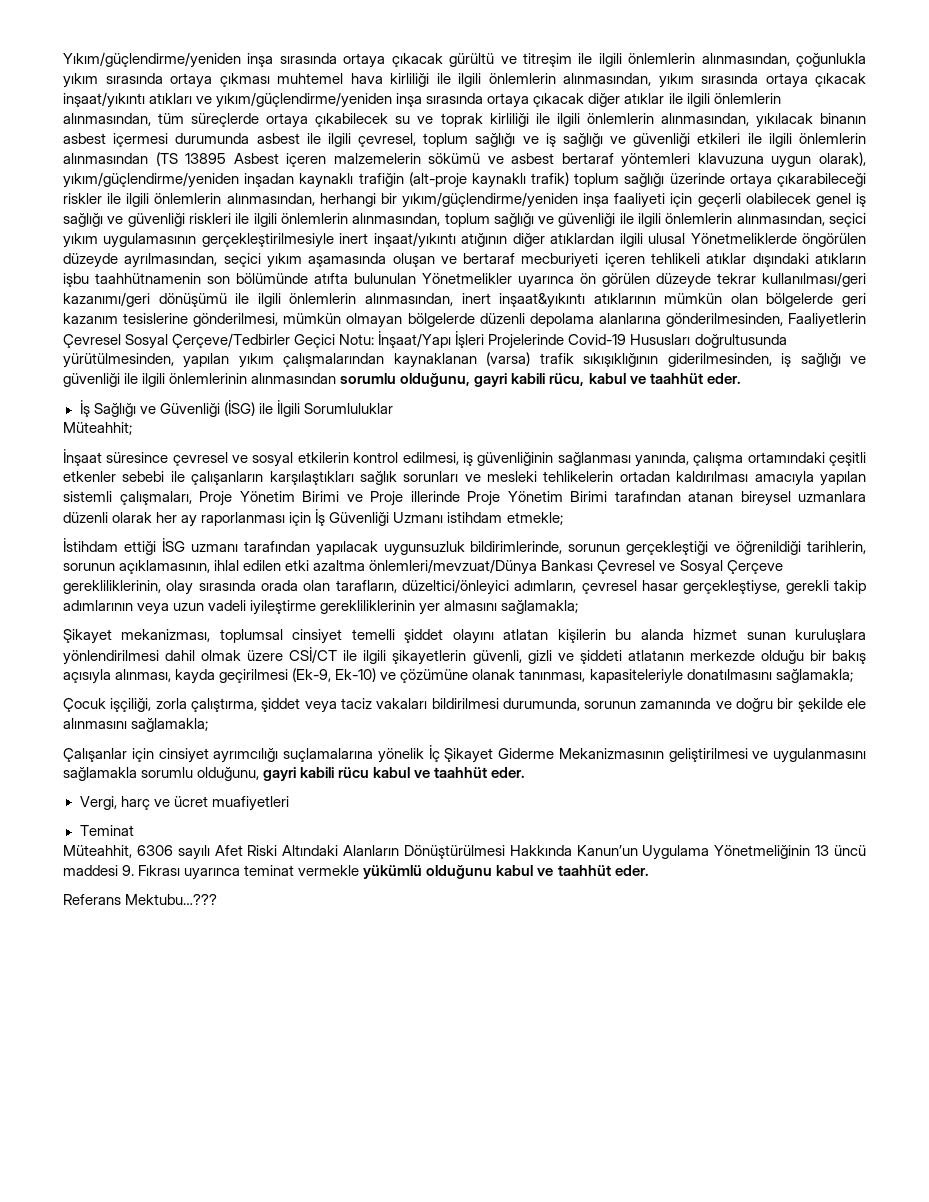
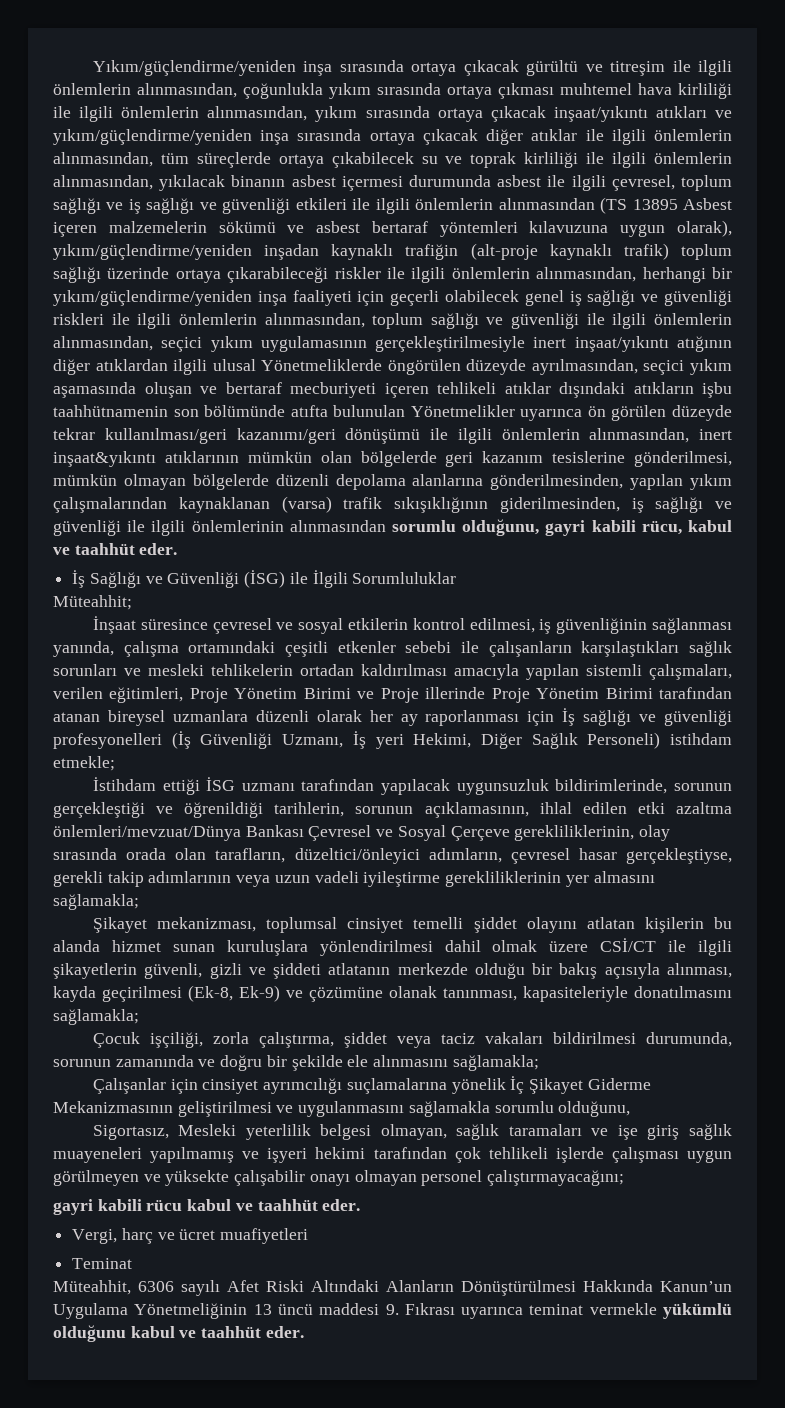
[697,153,764,164] klavuzuna -> [529,221,609,233] kılavuzuna
[788,313,867,328] [63,331,787,349] [63,353,174,368] Faaliyetlerin Çevresel Sosyal Çerçeve/Tedbirler Geçici Notu: İnşaat/Yapı İşleri Projelerinde Covid-19 Hususları doğrultusunda yürütülmesinden, -> (624, 482) none
(192, 498) none -> [53,687,184,703] verilen eğitimleri,
[329,512,444,526] Güvenliği Uzmanı -> [583,710,732,726] [53,731,661,749] sağlığı ve güvenliği profesyonelleri (İş Güvenliği Uzmanı, İş yeri Hekimi, Diğer Sağlık Personeli)
[292,668,377,682] (Ek-9, Ek-10) -> [188,985,280,1002] (Ek-8, Ek-9)
(260, 774) none -> [92,1124,732,1140] [53,1147,733,1163] [53,1170,625,1186] // Sigortasız, Mesleki yeterlilik belgesi olmayan, sağlık taramaları ve işe giriş sağlık muayeneleri yapılmamış ve işyeri hekimi tarafından çok tehlikeli işlerde çalışması uygun görülmeyen ve yüksekte çalışabilir onayı olmayan personel çalıştırmayacağını; //
[63,894,218,905] // Referans Mektubu…??? -> (304, 1332) none

